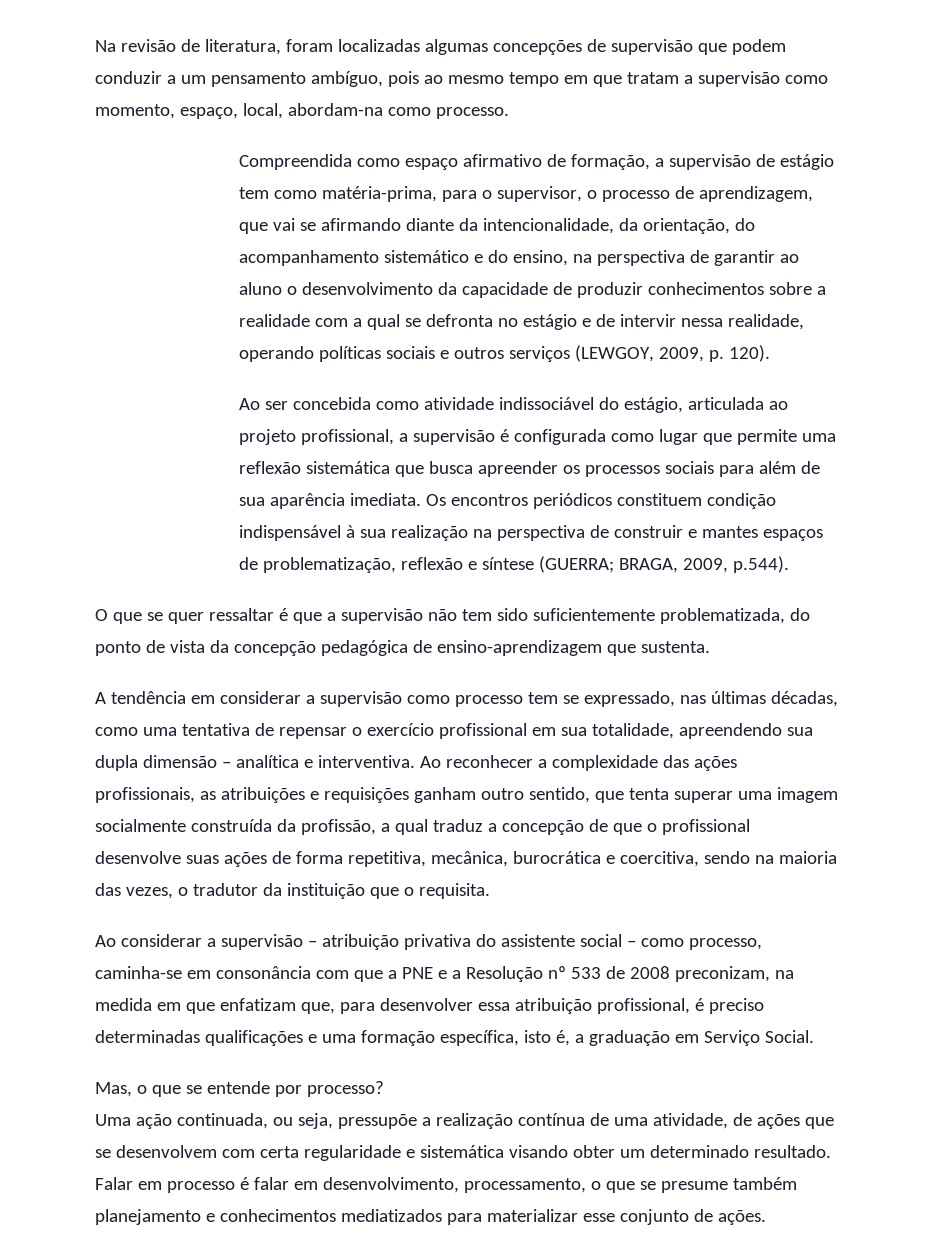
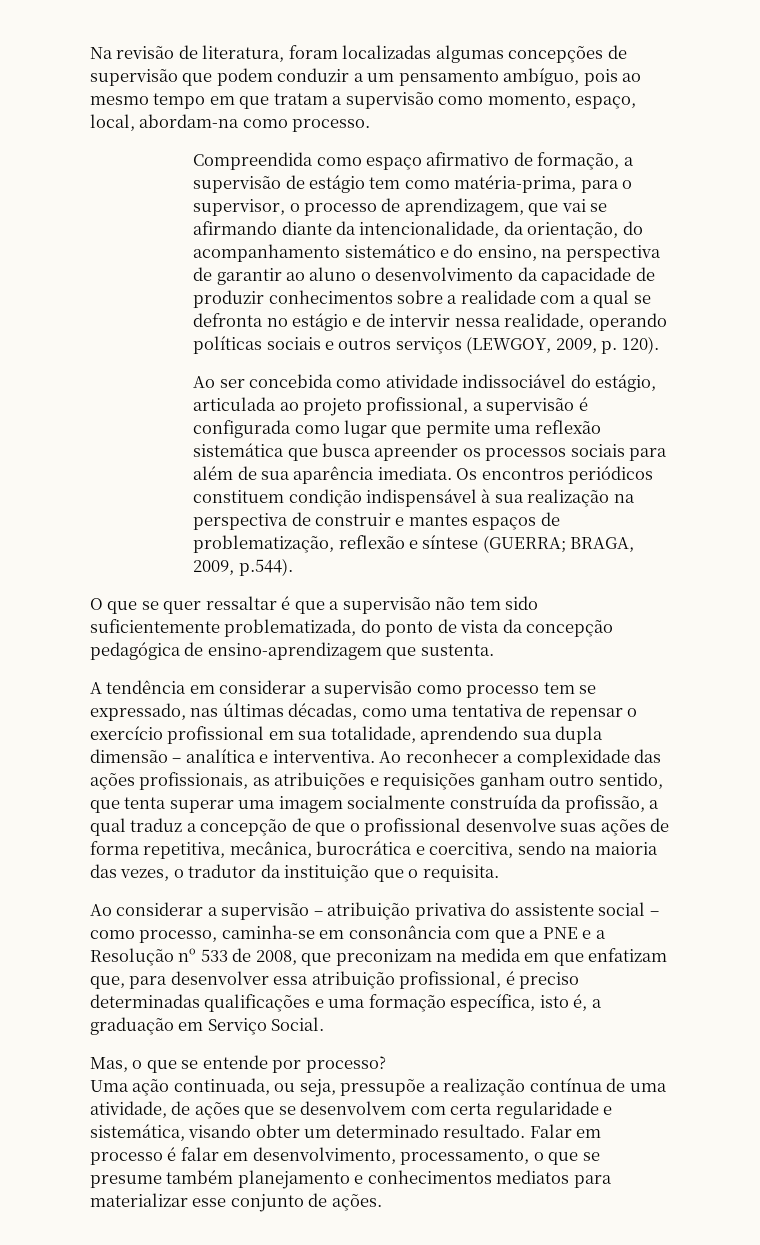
[678,723,782,739] apreendendo -> [420,726,519,744] aprendendo
[629,966,770,982] 2008 preconizam, -> [255,949,432,966] 2008, que preconizam
[419,1145,504,1158] sistemática -> [90,1124,185,1141] sistemática,
[340,1209,442,1222] mediatizados -> [496,1170,570,1184] mediatos

